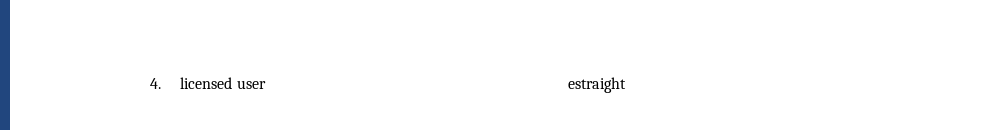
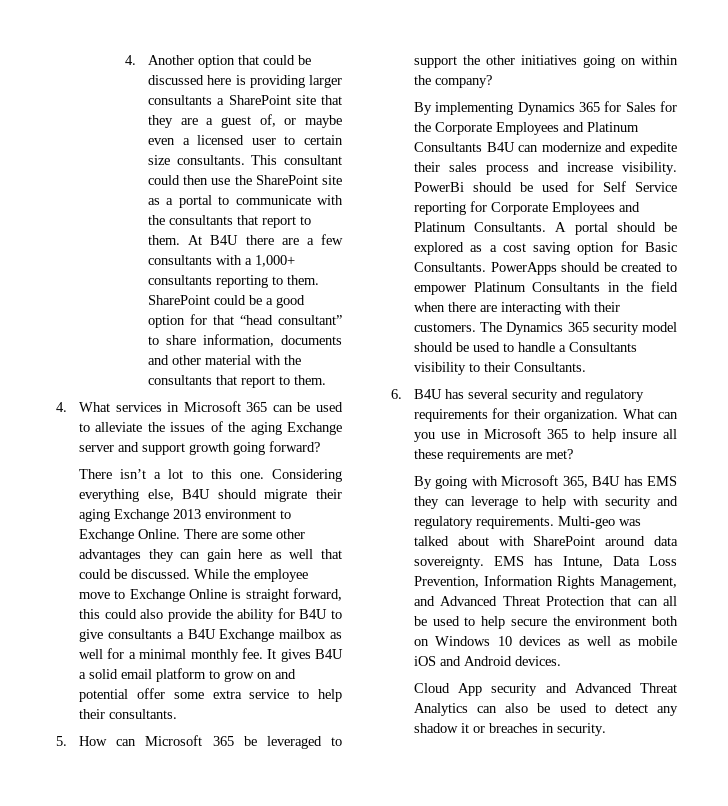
[149,77,266,89] [567,77,626,93] 4. licensed user // estraight -> [125,55,312,68] [148,75,342,88] [148,95,342,105] [148,114,342,128] [148,135,344,145] [148,155,342,165] [148,175,342,185] [148,195,343,208] [148,215,312,228] [148,234,343,245] [148,255,296,267] [148,275,320,288] [148,295,306,308] [148,314,342,328] [148,334,342,347] [148,355,302,365] [148,375,327,388] [56,401,344,412] [79,421,343,435] [79,441,321,455] [79,469,342,482] [79,489,342,502] [79,509,292,522] [79,529,306,542] [79,549,343,562] [79,569,309,582] [79,588,342,602] [79,608,342,622] [79,629,342,642] [79,648,344,662] [79,668,297,682] [79,688,342,702] [79,709,178,719] [56,735,343,749] [414,55,678,68] [414,75,493,88] [414,101,677,115] [414,122,640,135] [414,142,677,155] [414,162,677,175] [414,181,677,192] [414,201,641,215] [414,222,677,235] [414,241,677,255] [414,262,677,275] [414,281,678,295] [414,302,621,315] [414,322,677,335] [414,342,638,352] [414,362,587,375] [391,389,645,402] [414,408,678,422] [414,428,677,442] [414,449,574,462] [414,475,677,489] [414,496,678,509] [414,516,642,529] [414,536,678,546] [414,556,677,569] [414,575,677,589] [414,596,677,606] [414,616,678,629] [414,636,677,646] [414,656,562,666] [414,683,677,696] [414,703,678,716] [414,723,607,736] 4. Another option that could be discussed here is providing larger consultants a SharePoint site that they are a guest of, or maybe even a licensed user to certain size consultants. This consultant could then use the SharePoint site as a portal to communicate with the consultants that report to them. At B4U there are a few consultants with a 1,000+ consultants reporting to them. SharePoint could be a good option for that “head consultant” to share information, documents and other material with the consultants that report to them. // 4. What services in Microsoft 365 can be used to alleviate the issues of the aging Exchange server and support growth going forward? // There isn’t a lot to this one. Considering everything else, B4U should migrate their aging Exchange 2013 environment to Exchange Online. There are some other advantages they can gain here as well that could be discussed. While the employee move to Exchange Online is straight forward, this could also provide the ability for B4U to give consultants a B4U Exchange mailbox as well for a minimal monthly fee. It gives B4U a solid email platform to grow on and potential offer some extra service to help their consultants. // 5. How can Microsoft 365 be leveraged to support the other initiatives going on within the company? // By implementing Dynamics 365 for Sales for the Corporate Employees and Platinum Consultants B4U can modernize and expedite their sales process and increase visibility. PowerBi should be used for Self Service reporting for Corporate Employees and Platinum Consultants. A portal should be explored as a cost saving option for Basic Consultants. PowerApps should be created to empower Platinum Consultants in the field when there are interacting with their customers. The Dynamics 365 security model should be used to handle a Consultants visibility to their Consultants. // 6. B4U has several security and regulatory requirements for their organization. What can you use in Microsoft 365 to help insure all these requirements are met? // By going with Microsoft 365, B4U has EMS they can leverage to help with security and regulatory requirements. Multi-geo was talked about with SharePoint around data sovereignty. EMS has Intune, Data Loss Prevention, Information Rights Management, and Advanced Threat Protection that can all be used to help secure the environment both on Windows 10 devices as well as mobile iOS and Android devices. // Cloud App security and Advanced Threat Analytics can also be used to detect any shadow it or breaches in security.

